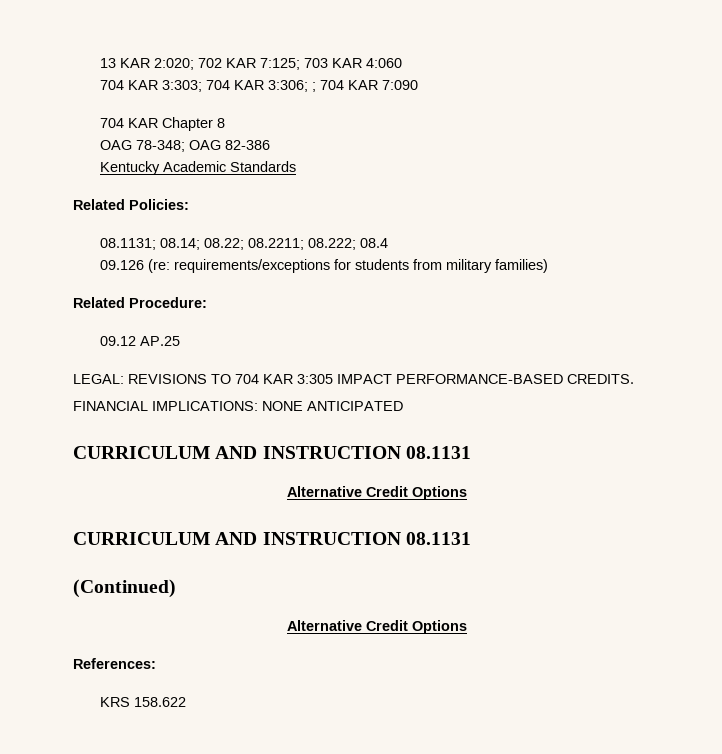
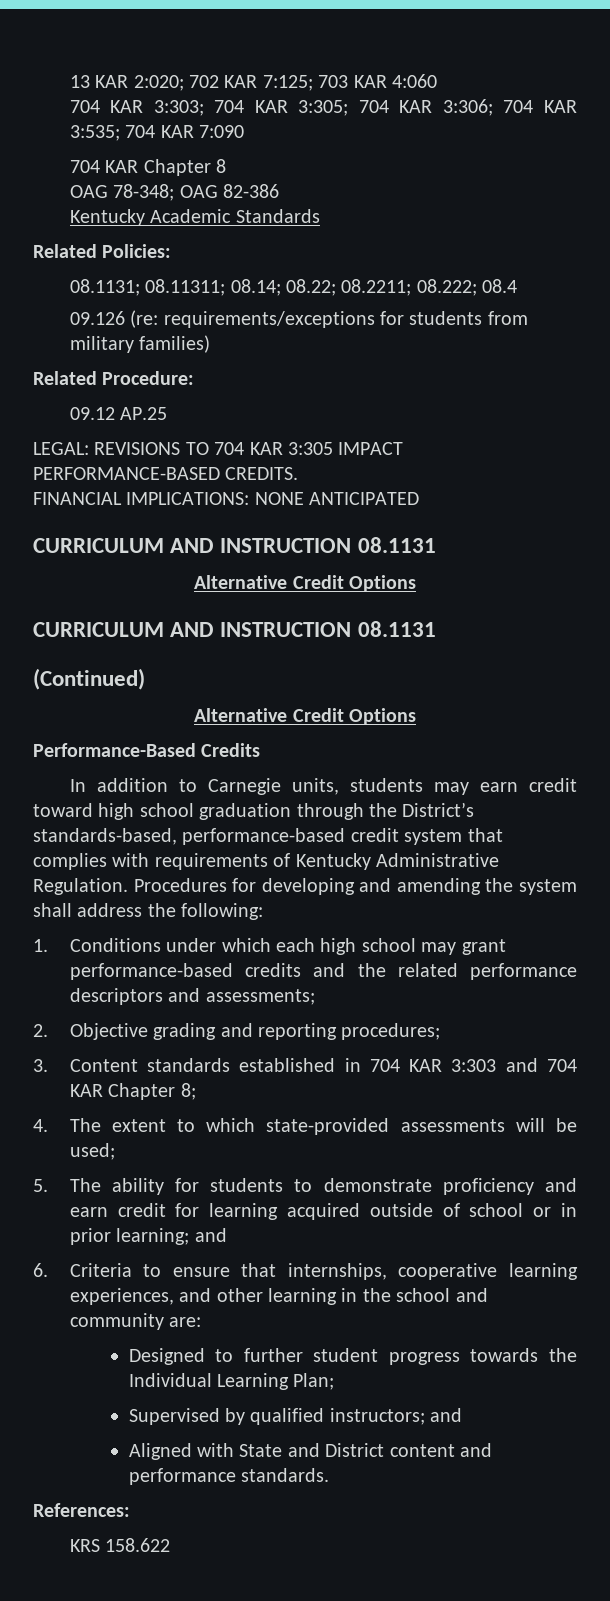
[267,80,316,92] 3:306; ; -> [298,99,577,116] [69,125,120,141] 3:305; 704 KAR 3:306; 704 KAR 3:535;
(156, 244) none -> [145,279,226,296] 08.11311;
(467, 627) none -> [33,743,261,757] [70,778,578,795] [33,802,475,820] [33,828,503,845] [33,853,499,870] [33,878,577,895] [33,903,264,920] [33,938,506,955] [69,963,578,980] [69,988,315,1005] [33,1023,441,1040] [33,1058,577,1072] [69,1083,196,1100] [33,1118,577,1135] [69,1143,115,1160] [33,1178,577,1195] [69,1203,578,1220] [69,1228,227,1245] [33,1263,578,1280] [69,1288,488,1305] [69,1313,202,1330] [128,1348,577,1365] [128,1373,335,1390] [128,1408,463,1425] [128,1443,492,1460] [128,1468,329,1485] // Performance-Based Credits // In addition to Carnegie units, students may earn credit toward high school graduation through the District’s standards-based, performance-based credit system that complies with requirements of Kentucky Administrative Regulation. Procedures for developing and amending the system shall address the following: // 1. Conditions under which each high school may grant performance-based credits and the related performance descriptors and assessments; // 2. Objective grading and reporting procedures; // 3. Content standards established in 704 KAR 3:303 and 704 KAR Chapter 8; // 4. The extent to which state-provided assessments will be used; // 5. The ability for students to demonstrate proficiency and earn credit for learning acquired outside of school or in prior learning; and // 6. Criteria to ensure that internships, cooperative learning experiences, and other learning in the school and community are: // Designed to further student progress towards the Individual Learning Plan; // Supervised by qualified instructors; and // Aligned with State and District content and performance standards.

